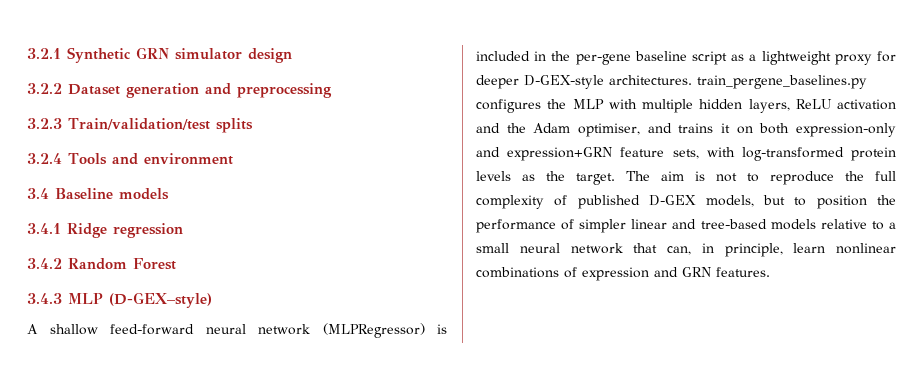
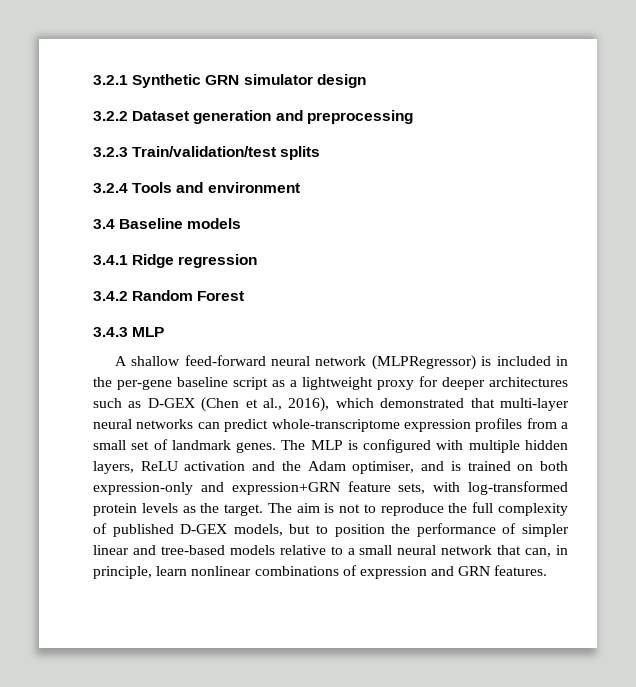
[109,292,212,308] (D-GEX–style) -> (165, 332) none
[524,75,867,89] [476,99,604,113] D-GEX-style architectures. train_pergene_baselines.py configures the MLP -> [489,377,568,387] [93,397,569,412] [93,418,568,432] [93,439,432,453] architectures such as D-GEX (Chen et al., 2016), which demonstrated that multi-layer neural networks can predict whole-transcriptome expression profiles from a small set of landmark genes. The MLP is configured
[678,123,730,133] trains it -> [450,461,511,471] is trained

